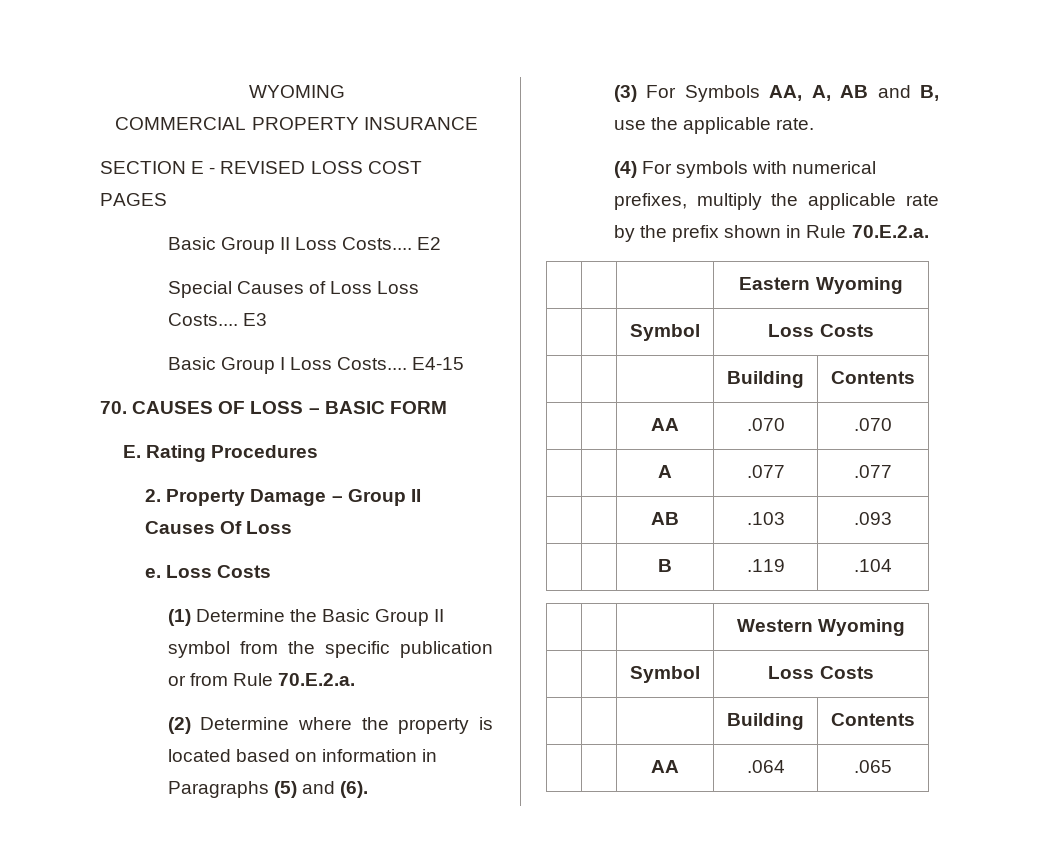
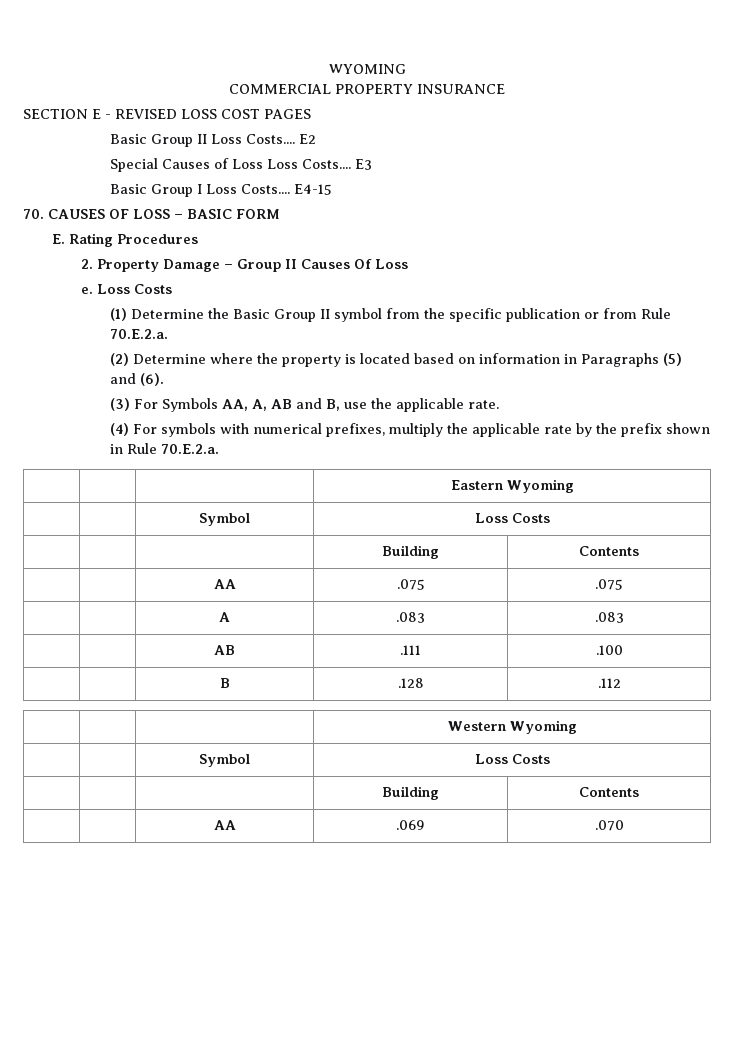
[746,418,785,431] [854,418,892,431] .070 | .070 -> [396,579,425,590] [595,579,623,590] .075 | .075
[746,465,785,478] [854,465,892,478] .077 | .077 -> [396,612,425,623] [594,612,624,623] .083 | .083
[746,512,785,525] [854,512,892,525] .103 | .093 -> [400,645,421,655] [595,645,623,655] .111 | .100
[746,559,785,572] [854,559,892,572] .119 | .104 -> [397,678,424,688] [597,678,621,688] .128 | .112
[746,760,785,773] [854,760,892,773] .064 | .065 -> [396,820,425,830] [594,820,624,831] .069 | .070

